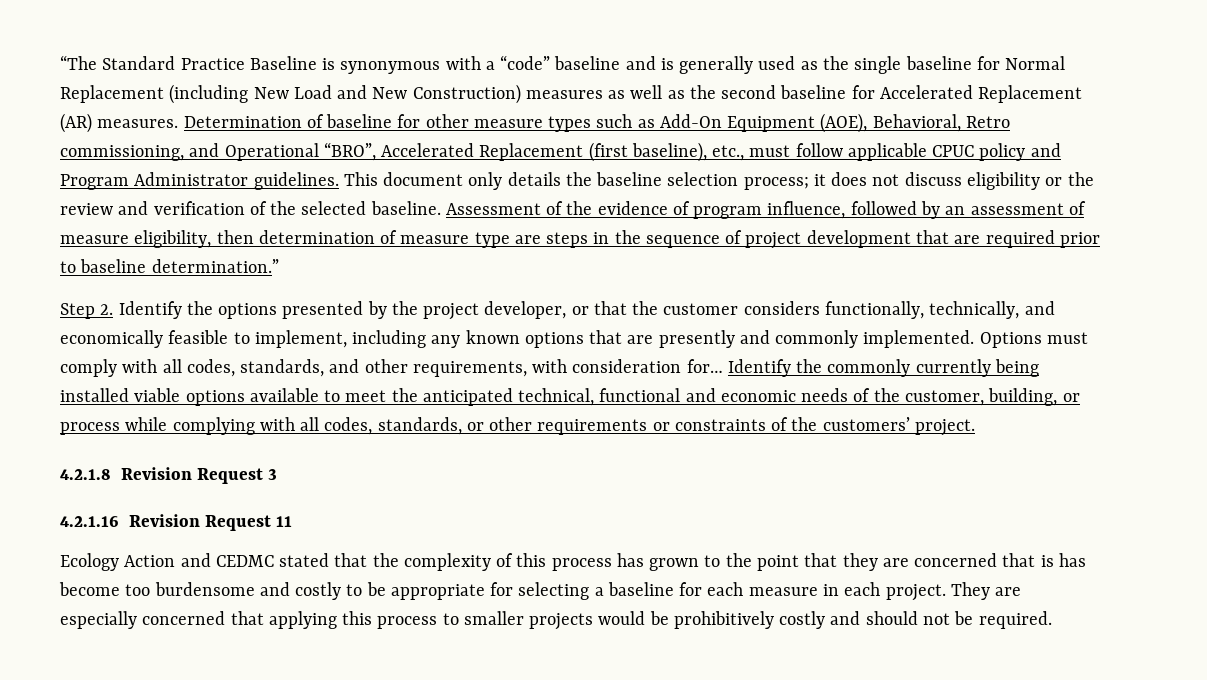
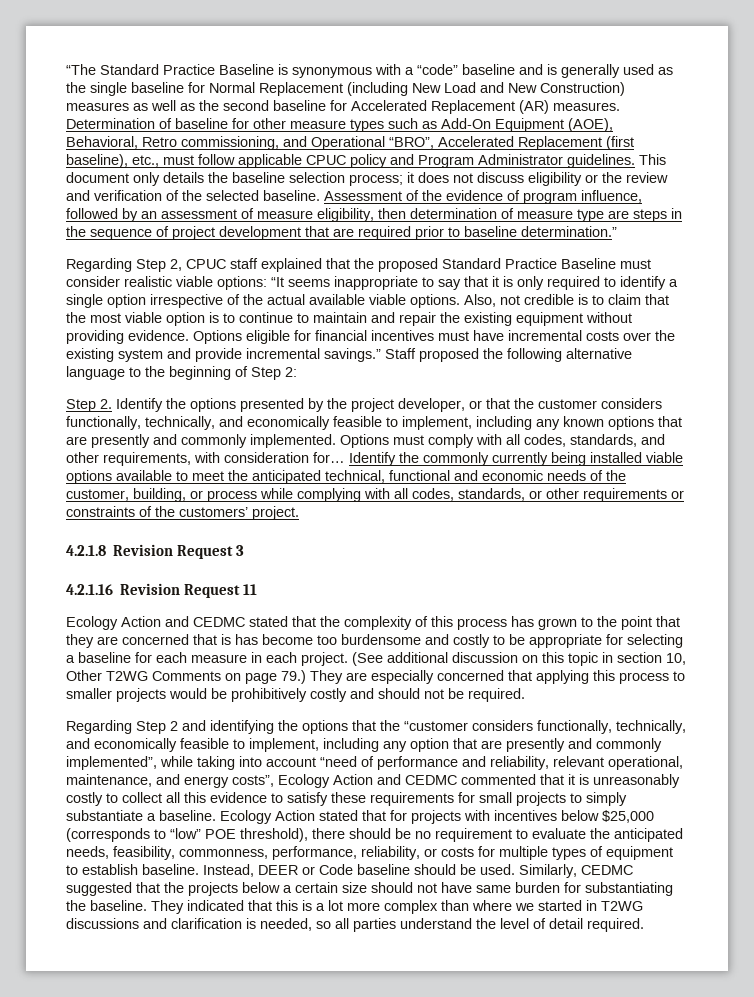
(279, 266) none -> [66,258,651,272] [66,276,678,290] [66,294,669,308] [66,312,632,326] [66,330,675,344] [66,348,632,362] [66,366,297,380] // Regarding Step 2, CPUC staff explained that the proposed Standard Practice Baseline must consider realistic viable options: “It seems inappropriate to say that it is only required to identify a single option irrespective of the actual available viable options. Also, not credible is to claim that the most viable option is to continue to maintain and repair the existing equipment without providing evidence. Options eligible for financial incentives must have incremental costs over the existing system and provide incremental savings.” Staff proposed the following alternative language to the beginning of Step 2:
(946, 592) none -> [352,652,686,666] [66,670,306,684] (See additional discussion on this topic in section 10, Other T2WG Comments on page 79.)
(1052, 620) none -> [66,720,686,734] [66,738,662,752] [66,756,683,770] [66,774,680,788] [66,792,627,806] [66,810,654,824] [66,828,683,842] [66,846,673,860] [66,864,633,878] [66,882,673,896] [66,900,643,914] [66,918,644,932] // Regarding Step 2 and identifying the options that the “customer considers functionally, technically, and economically feasible to implement, including any option that are presently and commonly implemented”, while taking into account “need of performance and reliability, relevant operational, maintenance, and energy costs”, Ecology Action and CEDMC commented that it is unreasonably costly to collect all this evidence to satisfy these requirements for small projects to simply substantiate a baseline. Ecology Action stated that for projects with incentives below $25,000 (corresponds to “low” POE threshold), there should be no requirement to evaluate the anticipated needs, feasibility, commonness, performance, reliability, or costs for multiple types of equipment to establish baseline. Instead, DEER or Code baseline should be used. Similarly, CEDMC suggested that the projects below a certain size should not have same burden for substantiating the baseline. They indicated that this is a lot more complex than where we started in T2WG discussions and clarification is needed, so all parties understand the level of detail required.

